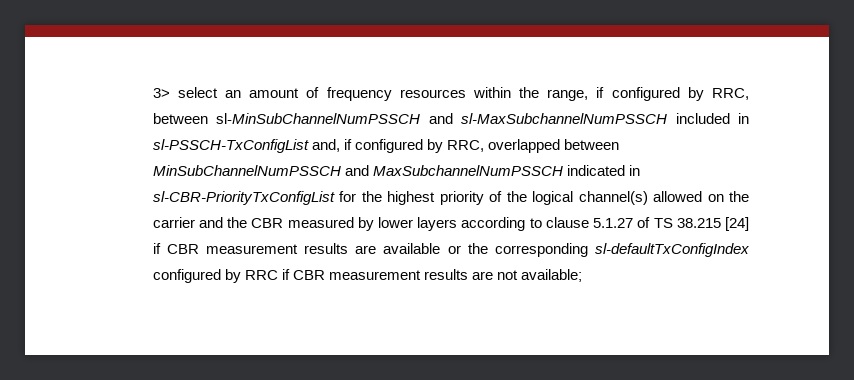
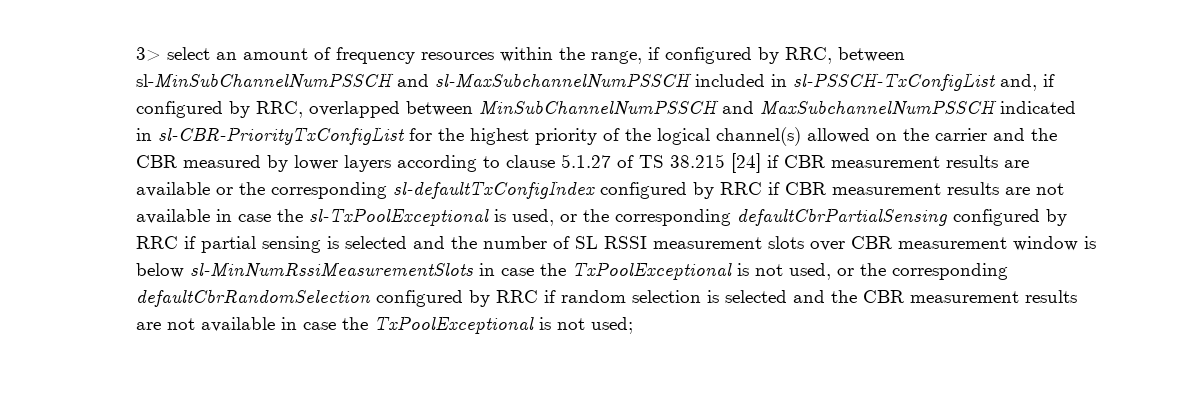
[521,269,583,282] available; -> [136,208,1068,226] [136,236,1097,253] [136,262,1009,280] [136,289,1078,307] [136,316,634,334] available in case the sl-TxPoolExceptional is used, or the corresponding defaultCbrPartialSensing configured by RRC if partial sensing is selected and the number of SL RSSI measurement slots over CBR measurement window is below sl-MinNumRssiMeasurementSlots in case the TxPoolExceptional is not used, or the corresponding defaultCbrRandomSelection configured by RRC if random selection is selected and the CBR measurement results are not available in case the TxPoolExceptional is not used;

